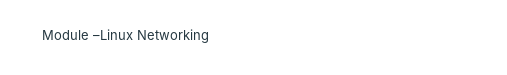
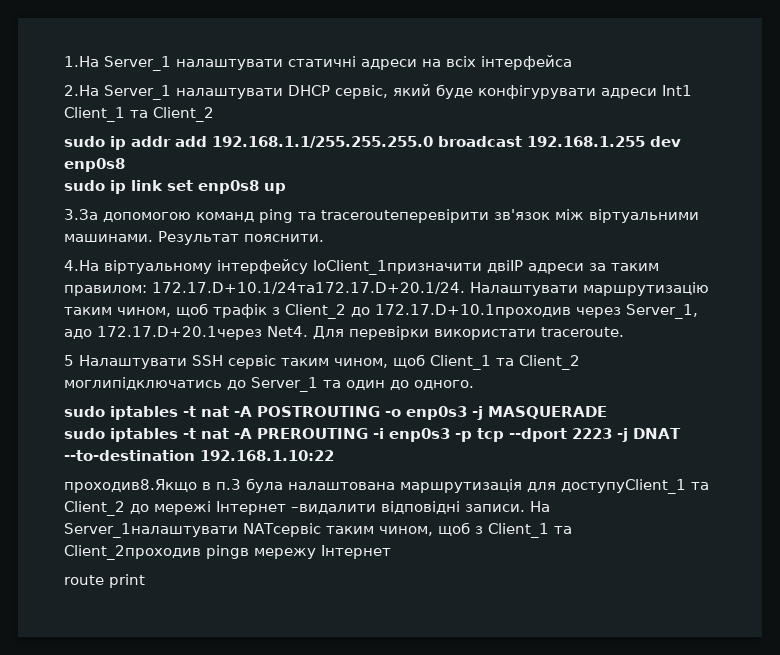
[42,29,209,43] Module –Linux Networking -> [64,55,572,71] [64,84,692,100] [64,107,214,122] [64,136,681,150] [64,158,125,172] [64,180,286,194] [64,209,699,223] [64,231,324,245] [64,259,659,275] [64,282,709,296] [64,303,698,319] [64,326,624,340] [64,354,580,370] [64,377,474,392] [64,406,607,420] [64,428,681,442] [64,450,334,461] [64,478,709,494] [64,501,550,516] [64,522,572,538] [64,545,391,560] [64,574,145,588] 1.На Server_1 налаштувати статичні адреси на всіх інтерфейса // 2.На Server_1 налаштувати DHCP сервіс, який буде конфігурувати адреси Int1 Client_1 та Client_2 // sudo ip addr add 192.168.1.1/255.255.255.0 broadcast 192.168.1.255 dev enp0s8 // sudo ip link set enp0s8 up // 3.За допомогою команд ping та tracerouteперевірити зв'язок між віртуальними машинами. Результат пояснити. // 4.На віртуальному інтерфейсу loClient_1призначити двіІР адреси за таким правилом: 172.17.D+10.1/24та172.17.D+20.1/24. Налаштувати маршрутизацію таким чином, щоб трафік з Client_2 до 172.17.D+10.1проходив через Server_1, адо 172.17.D+20.1через Net4. Для перевірки використати traceroute. // 5 Налаштувати SSH сервіс таким чином, щоб Client_1 та Client_2 моглипідключатись до Server_1 та один до одного. // sudo iptables -t nat -A POSTROUTING -o enp0s3 -j MASQUERADE // sudo iptables -t nat -A PREROUTING -i enp0s3 -p tcp --dport 2223 -j DNAT --to-destination 192.168.1.10:22 // проходив8.Якщо в п.3 була налаштована маршрутизація для доступуClient_1 та Client_2 до мережі Інтернет –видалити відповідні записи. На Server_1налаштувати NATсервіс таким чином, щоб з Client_1 та Client_2проходив pingв мережу Інтернет // route print

